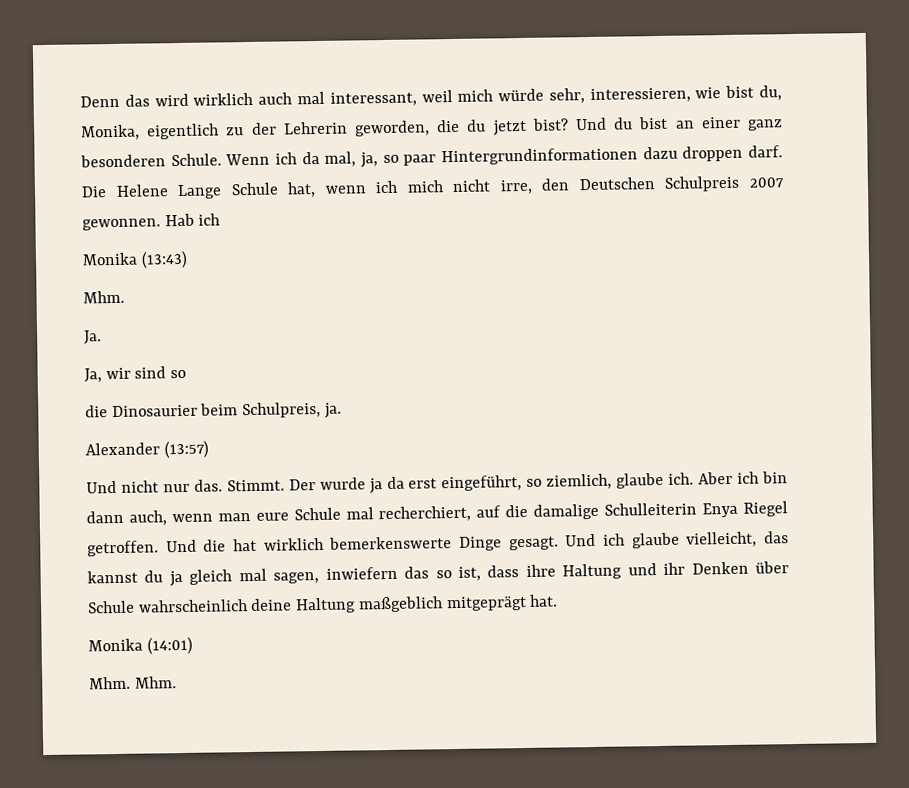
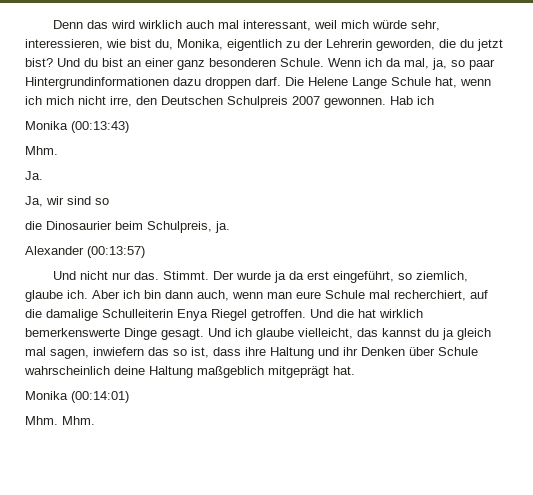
[140,250,188,269] (13:43) -> [71,121,129,133] (00:13:43)
[163,440,209,459] (13:57) -> [87,246,145,258] (00:13:57)
[146,636,193,655] (14:01) -> [71,391,129,403] (00:14:01)

